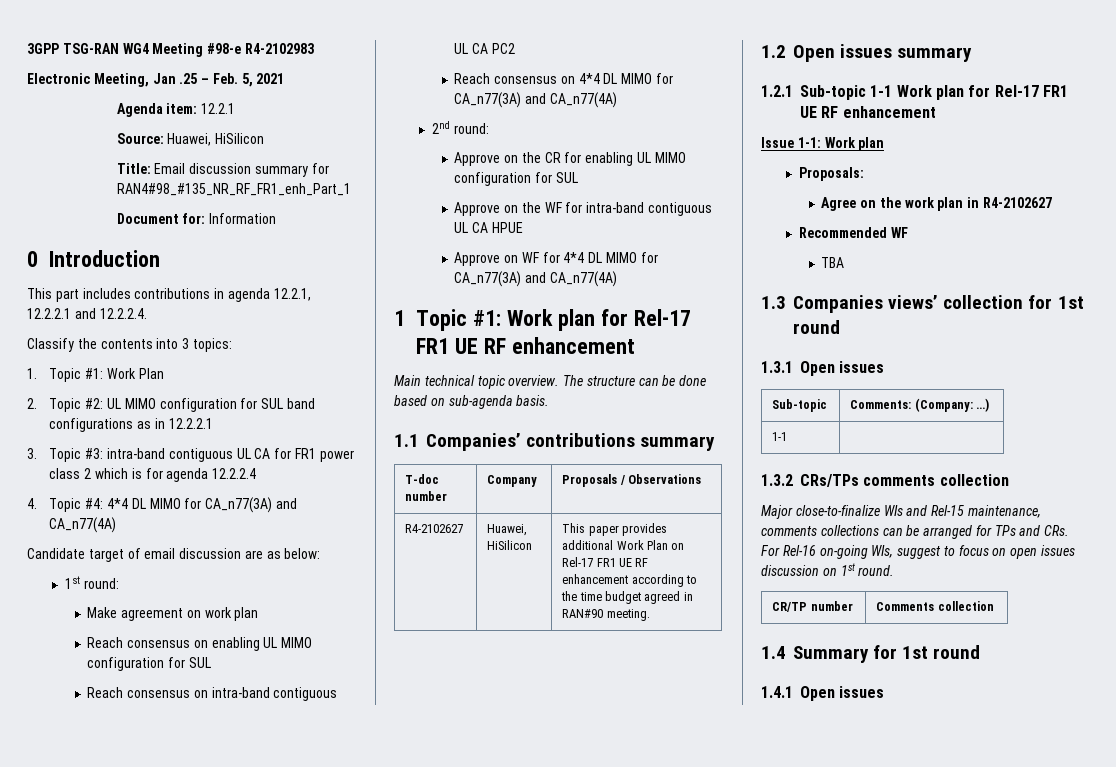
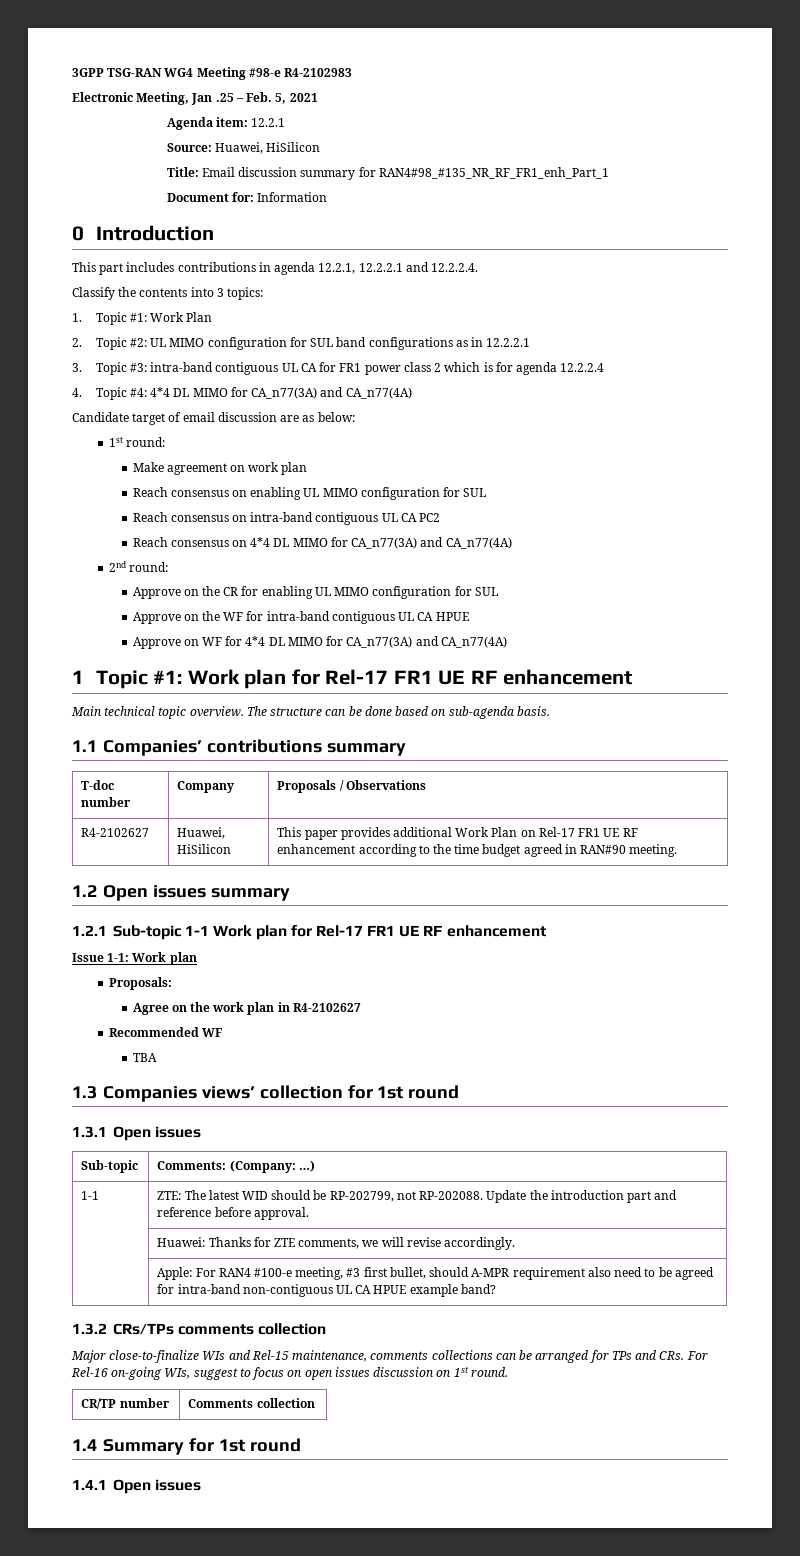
(788, 436) none -> [157,1190,678,1203] [157,1207,309,1220] [157,1237,516,1250] [157,1267,714,1280] [157,1284,496,1297] ZTE: The latest WID should be RP-202799, not RP-202088. Update the introduction part and reference before approval. // | Huawei: Thanks for ZTE comments, we will revise accordingly. // | Apple: For RAN4 #100-e meeting, #3 first bullet, should A-MPR requirement also need to be agreed for intra-band non-contiguous UL CA HPUE example band?

